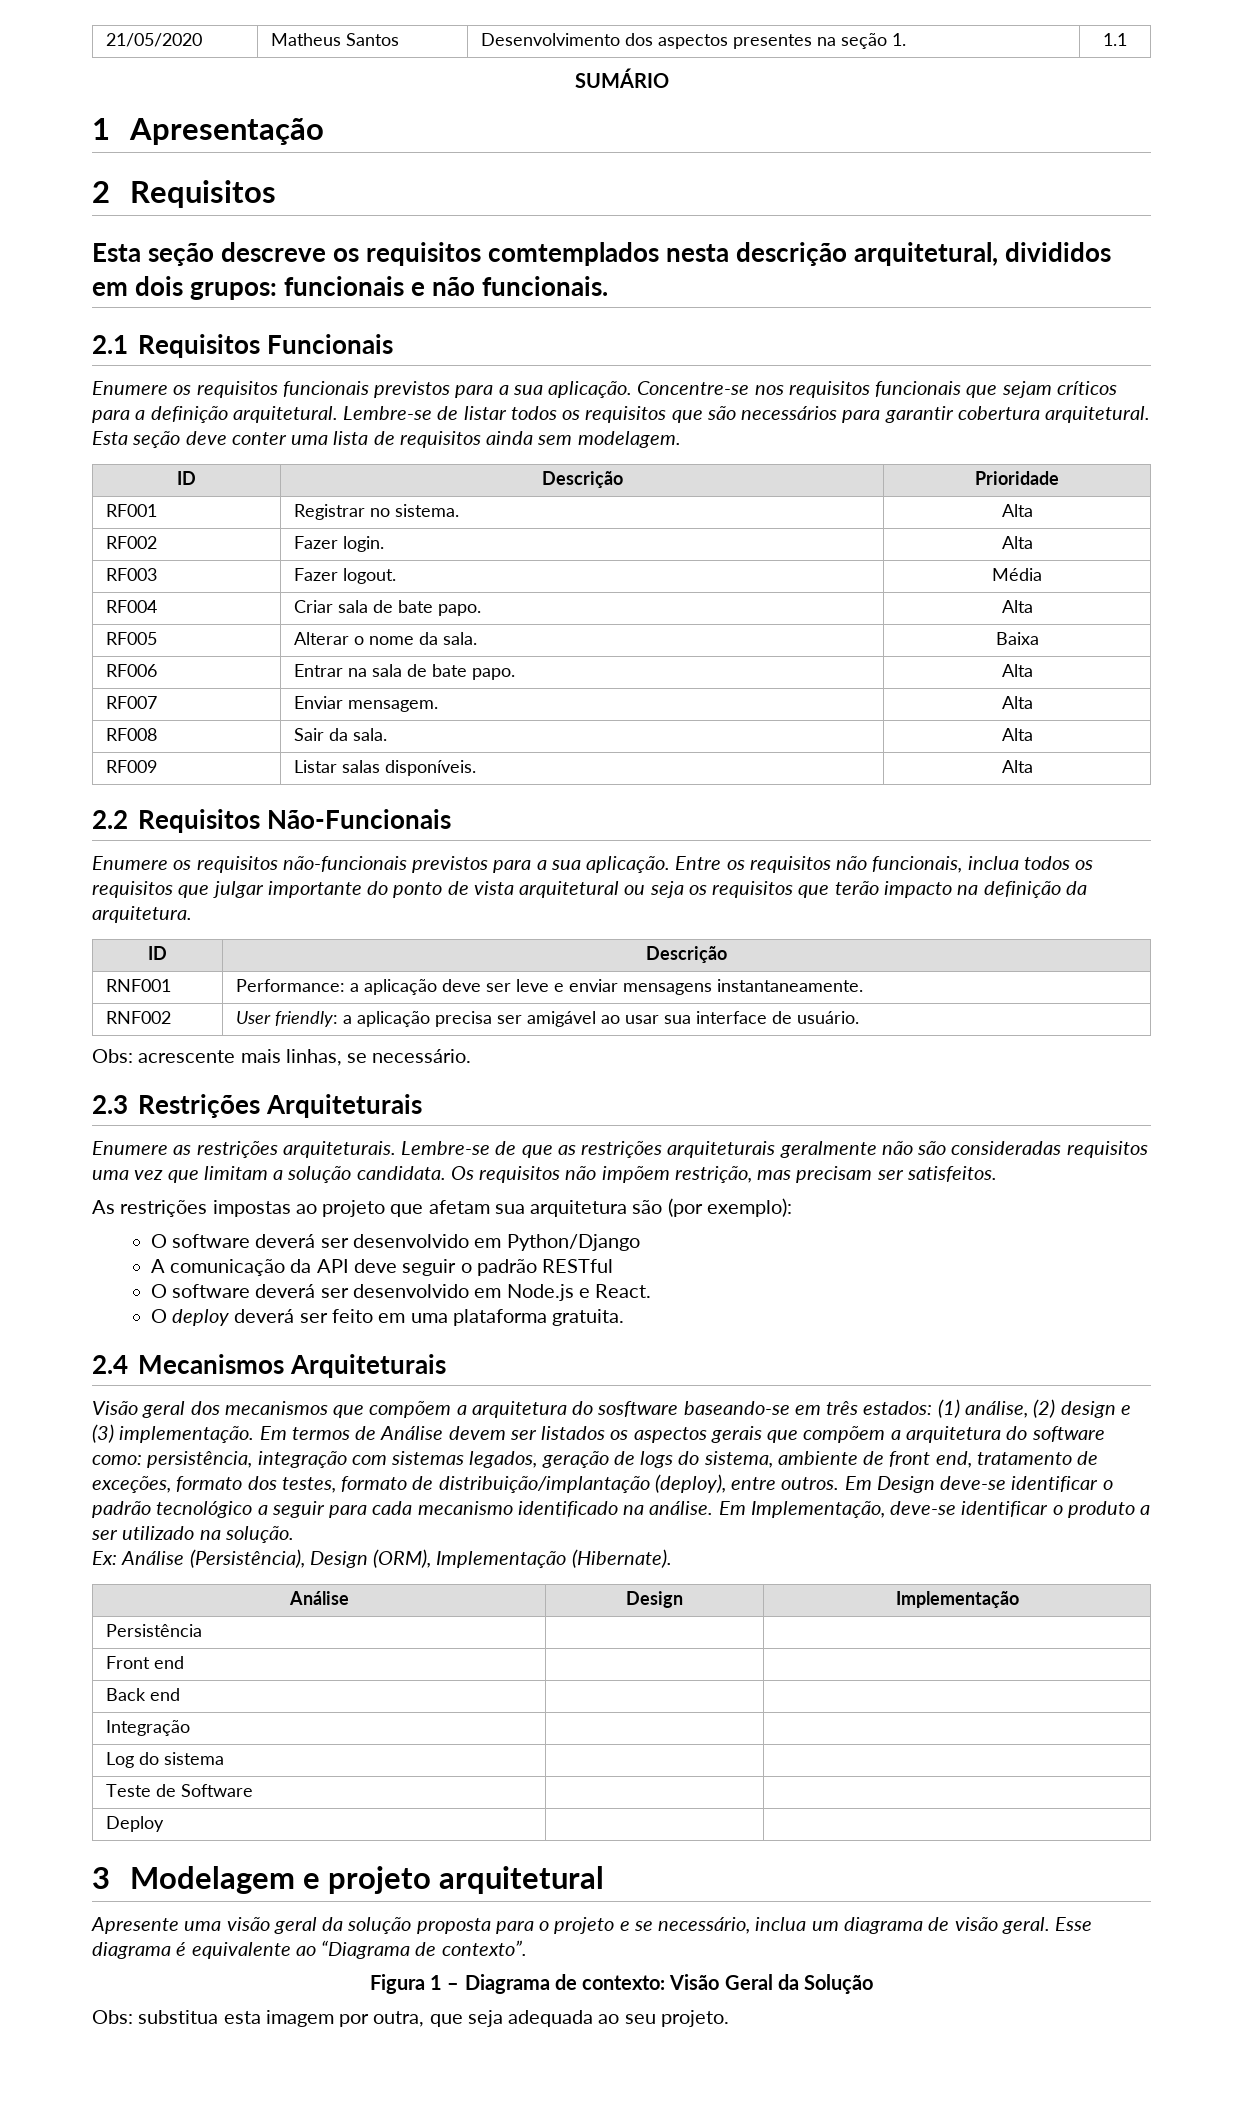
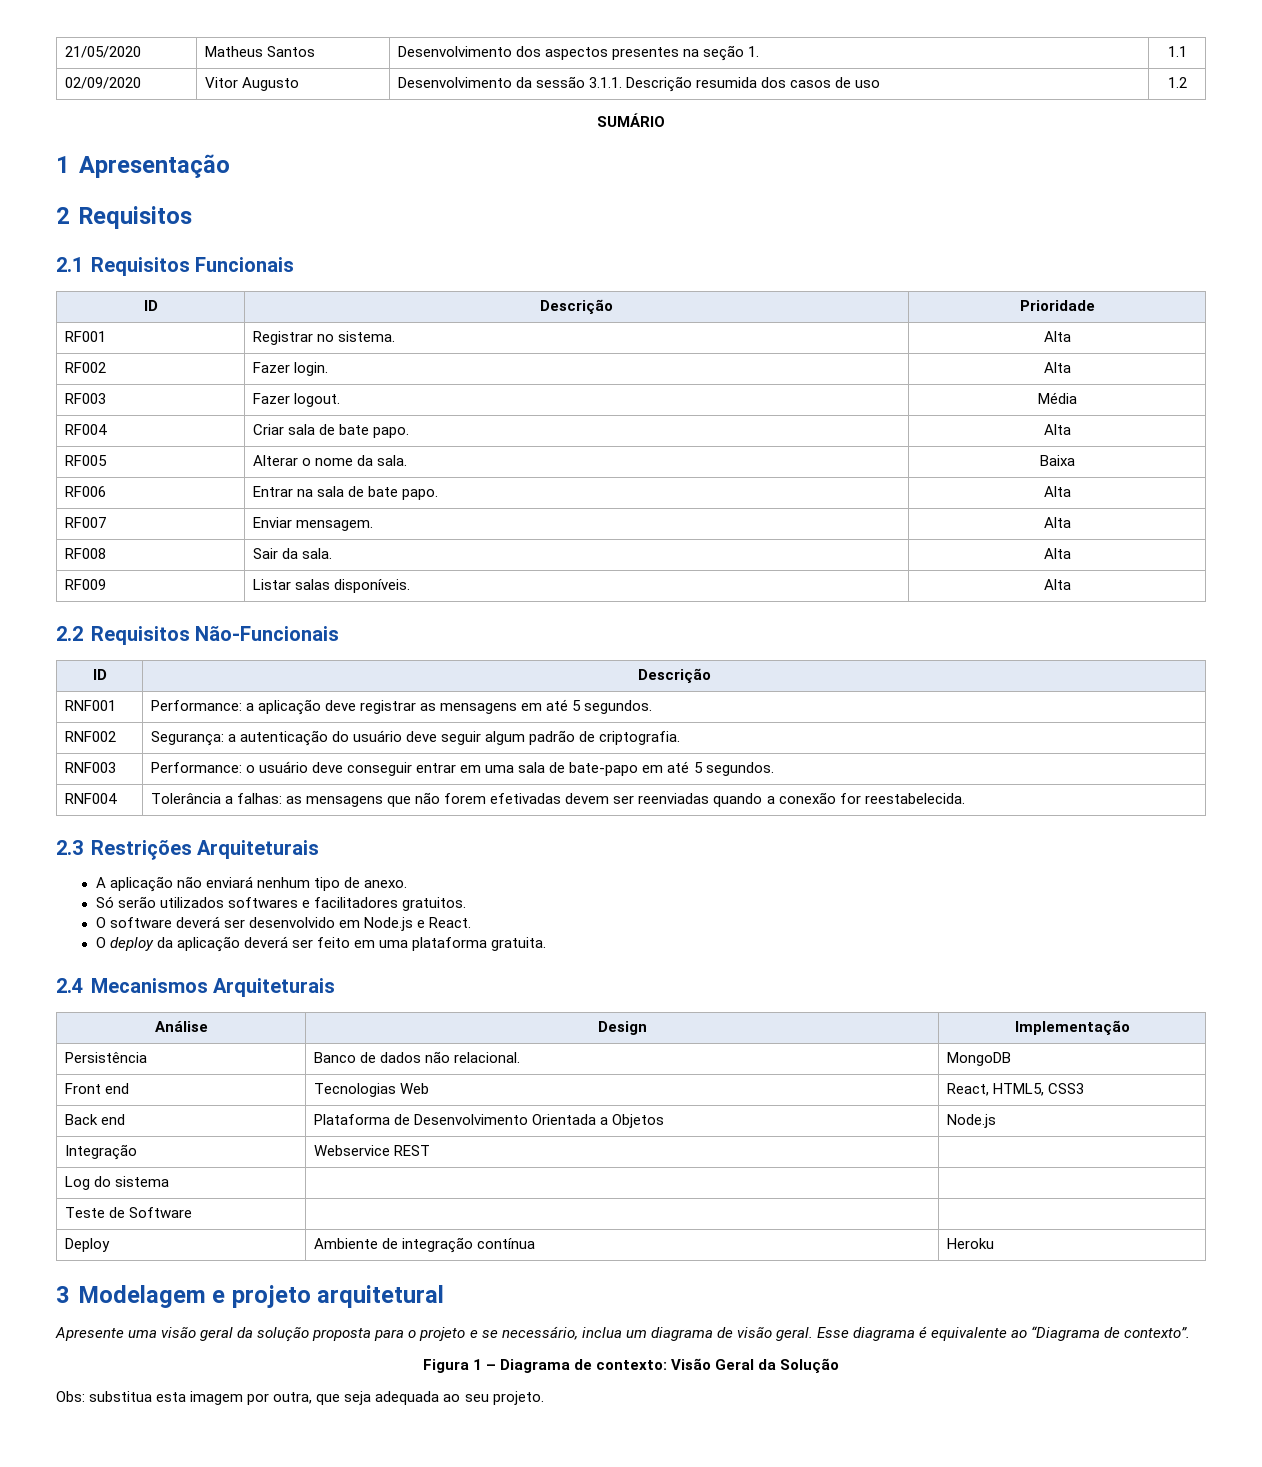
(1127, 39) none -> [64,77,141,89] [204,77,299,91] [397,76,881,92] [1167,77,1187,88] // 02/09/2020 | Vitor Augusto | Desenvolvimento da sessão 3.1.1. Descrição resumida dos casos de uso | 1.2
[92,242,1112,266] [92,276,609,300] [92,334,393,358] [92,381,1117,398] [92,406,1151,423] [92,431,681,448] Esta seção descreve os requisitos comtemplados nesta descrição arquitetural, divididos em dois grupos: funcionais e não funcionais. // 2.1 Requisitos Funcionais // Enumere os requisitos funcionais previstos para a sua aplicação. Concentre-se nos requisitos funcionais que sejam críticos para a definição arquitetural. Lembre-se de listar todos os requisitos que são necessários para garantir cobertura arquitetural. Esta seção deve conter uma lista de requisitos ainda sem modelagem. -> [56,257,294,276] 2.1 Requisitos Funcionais
[92,856,1094,873] [92,881,1087,898] [92,906,192,923] // Enumere os requisitos não-funcionais previstos para a sua aplicação. Entre os requisitos não funcionais, inclua todos os requisitos que julgar importante do ponto de vista arquitetural ou seja os requisitos que terão impacto na definição da arquitetura. -> (339, 633) none
[485,979,863,995] [105,1011,171,1024] [235,1011,859,1027] [92,1049,472,1066] [92,1094,422,1118] [92,1141,1148,1158] [92,1166,997,1183] [92,1198,792,1217] [150,1234,640,1251] [150,1259,614,1276] ser leve e enviar mensagens instantaneamente. // RNF002 | User friendly: a aplicação precisa ser amigável ao usar sua interface de usuário. // Obs: acrescente mais linhas, se necessário. // 2.3 Restrições Arquiteturais // Enumere as restrições arquiteturais. Lembre-se de que as restrições arquiteturais geralmente não são consideradas requisitos uma vez que limitam a solução candidata. Os requisitos não impõem restrição, mas precisam ser satisfeitos. // As restrições impostas ao projeto que afetam sua arquitetura são (por exemplo): // O software deverá ser desenvolvido em Python/Django // A comunicação da API deve seguir o padrão RESTful -> [360,699,653,714] [64,731,116,742] [150,730,681,746] [64,762,116,773] [150,761,774,776] [64,793,117,804] [150,792,965,807] [56,840,319,860] [95,876,407,892] [95,896,466,911] registrar as mensagens em até 5 segundos. // RNF002 | Segurança: a autenticação do usuário deve seguir algum padrão de criptografia. // RNF003 | Performance: o usuário deve conseguir entrar em uma sala de bate-papo em até 5 segundos. // RNF004 | Tolerância a falhas: as mensagens que não forem efetivadas devem ser reenviadas quando a conexão for reestabelecida. // 2.3 Restrições Arquiteturais // A aplicação não enviará nenhum tipo de anexo. // Só serão utilizados softwares e facilitadores gratuitos.
(230, 1317) none -> [156,936,240,952] da aplicação
[92,1399,1131,1418] [92,1424,1105,1443] [92,1451,1099,1468] [92,1474,1113,1493] [92,1501,1151,1518] [91,1526,294,1543] [92,1549,672,1568] [288,1591,349,1605] [626,1591,683,1608] [895,1591,1019,1608] [105,1624,202,1637] [105,1656,184,1669] [105,1688,180,1701] // Visão geral dos mecanismos que compõem a arquitetura do sosftware baseando-se em três estados: (1) análise, (2) design e (3) implementação. Em termos de Análise devem ser listados os aspectos gerais que compõem a arquitetura do software como: persistência, integração com sistemas legados, geração de logs do sistema, ambiente de front end, tratamento de exceções, formato dos testes, formato de distribuição/implantação (deploy), entre outros. Em Design deve-se identificar o padrão tecnológico a seguir para cada mecanismo identificado na análise. Em Implementação, deve-se identificar o produto a ser utilizado na solução. // Ex: Análise (Persistência), Design (ORM), Implementação (Hibernate). // Análise | Design | Implementação // Persistência | | // Front end | | // Back end | | -> [154,1021,208,1032] [597,1021,647,1035] [1014,1020,1130,1035] [64,1052,147,1063] [313,1051,521,1063] [946,1052,1011,1066] [64,1083,129,1094] [313,1083,429,1097] [946,1083,1084,1096] [64,1114,125,1125] [313,1114,665,1128] [946,1114,996,1128] // Análise | Design | Implementação // Persistência | Banco de dados não relacional. | MongoDB // Front end | Tecnologias Web | React, HTML5, CSS3 // Back end | Plataforma de Desenvolvimento Orientada a Objetos | Node.js
(190, 1728) none -> [313,1145,430,1156] Webservice REST
(164, 1824) | -> [313,1237,536,1253] [946,1238,994,1249] Ambiente de integração contínua | Heroku

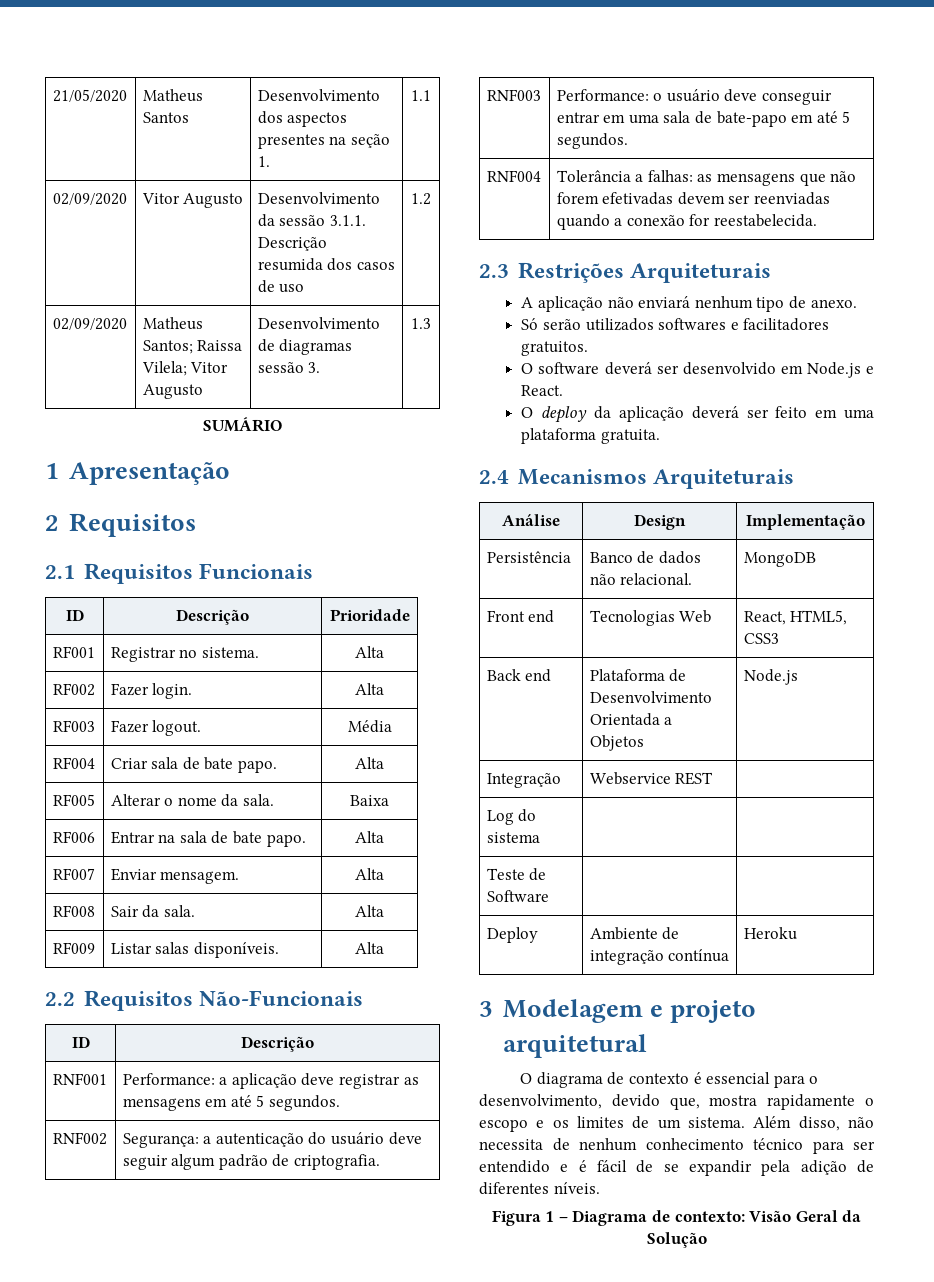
(1187, 82) none -> [52,318,127,330] [142,317,203,330] [142,340,243,354] [141,361,229,376] [142,384,203,399] [257,317,380,329] [257,339,353,355] [257,362,321,373] [411,318,431,329] // 02/09/2020 | Matheus Santos; Raissa Vilela; Vitor Augusto | Desenvolvimento de diagramas sessão 3. | 1.3
[55,1326,1191,1342] Apresente uma visão geral da solução proposta para o projeto e se necessário, inclua um diagrama de visão geral. Esse diagrama é equivalente ao “Diagrama de contexto”. -> [520,1072,819,1088] [479,1094,874,1110] [479,1116,874,1132] [479,1138,875,1154] [479,1160,874,1176] [479,1182,600,1195] O diagrama de contexto é essencial para o desenvolvimento, devido que, mostra rapidamente o escopo e os limites de um sistema. Além disso, não necessita de nenhum conhecimento técnico para ser entendido e é fácil de se expandir pela adição de diferentes níveis.
[56,1391,544,1405] // Obs: substitua esta imagem por outra, que seja adequada ao seu projeto. -> (707, 1240) none

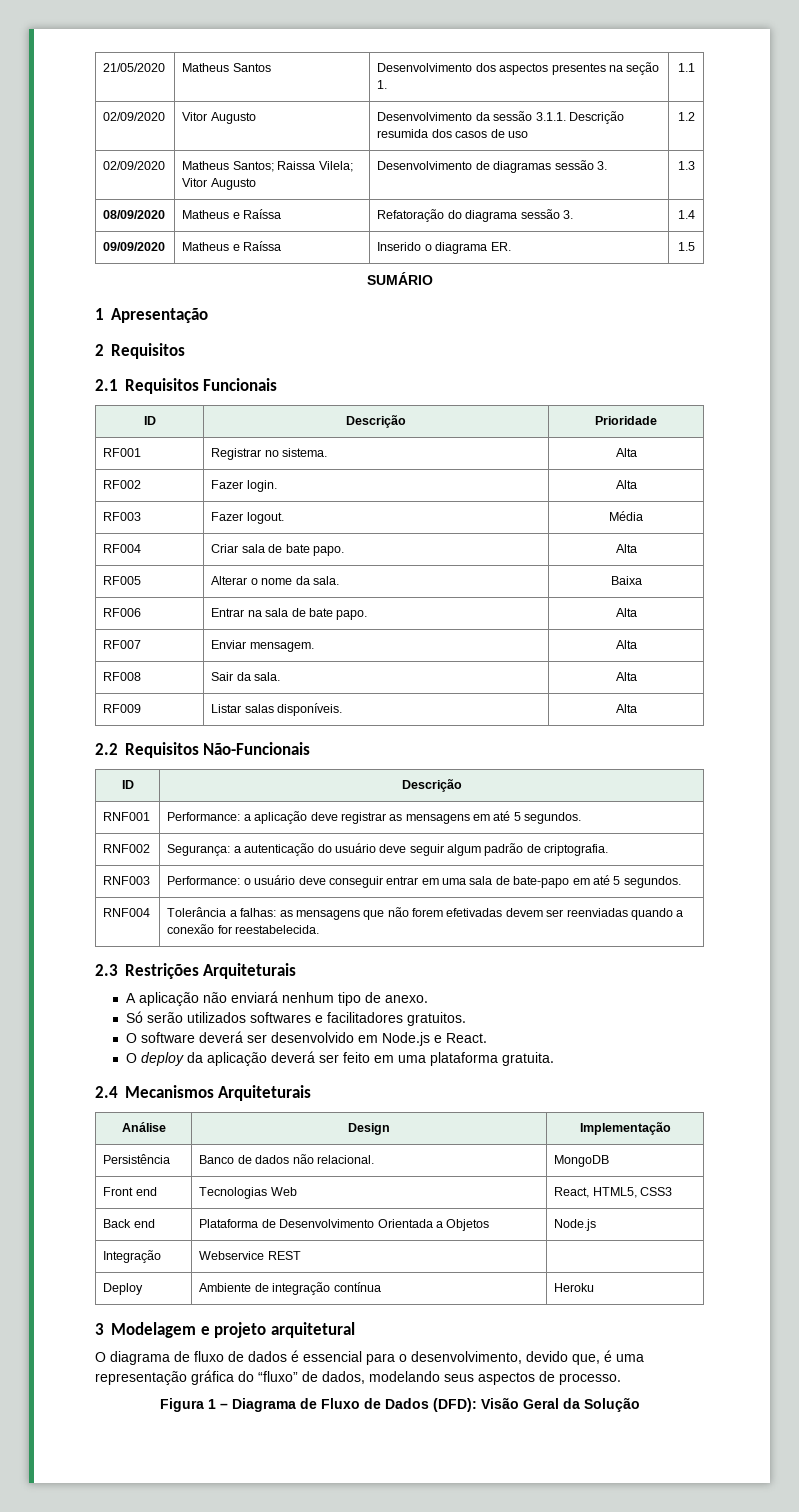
(431, 323) none -> [103,210,166,219] [182,209,282,219] [377,209,573,222] [677,210,695,219] [103,242,166,251] [182,241,282,251] [377,242,511,254] [677,242,695,251] // 08/09/2020 | Matheus e Raíssa | Refatoração do diagrama sessão 3. | 1.4 // 09/09/2020 | Matheus e Raíssa | Inserido o diagrama ER. | 1.5
[486,809,537,825] [486,832,540,843] [486,868,547,881] [486,890,549,902] // Log do sistema | | // Teste de Software | | -> (301, 1255) none
[628,1073,689,1084] contexto -> [194,1351,287,1362] fluxo de dados
[709,1094,874,1110] [479,1116,874,1132] [479,1138,875,1154] [479,1160,874,1176] [479,1182,600,1195] mostra rapidamente o escopo e os limites de um sistema. Além disso, não necessita de nenhum conhecimento técnico para ser entendido e é fácil de se expandir pela adição de diferentes níveis. -> [604,1350,644,1362] [95,1370,621,1385] é uma representação gráfica do “fluxo” de dados, modelando seus aspectos de processo.
[674,1211,745,1222] contexto: -> [320,1398,477,1412] Fluxo de Dados (DFD):

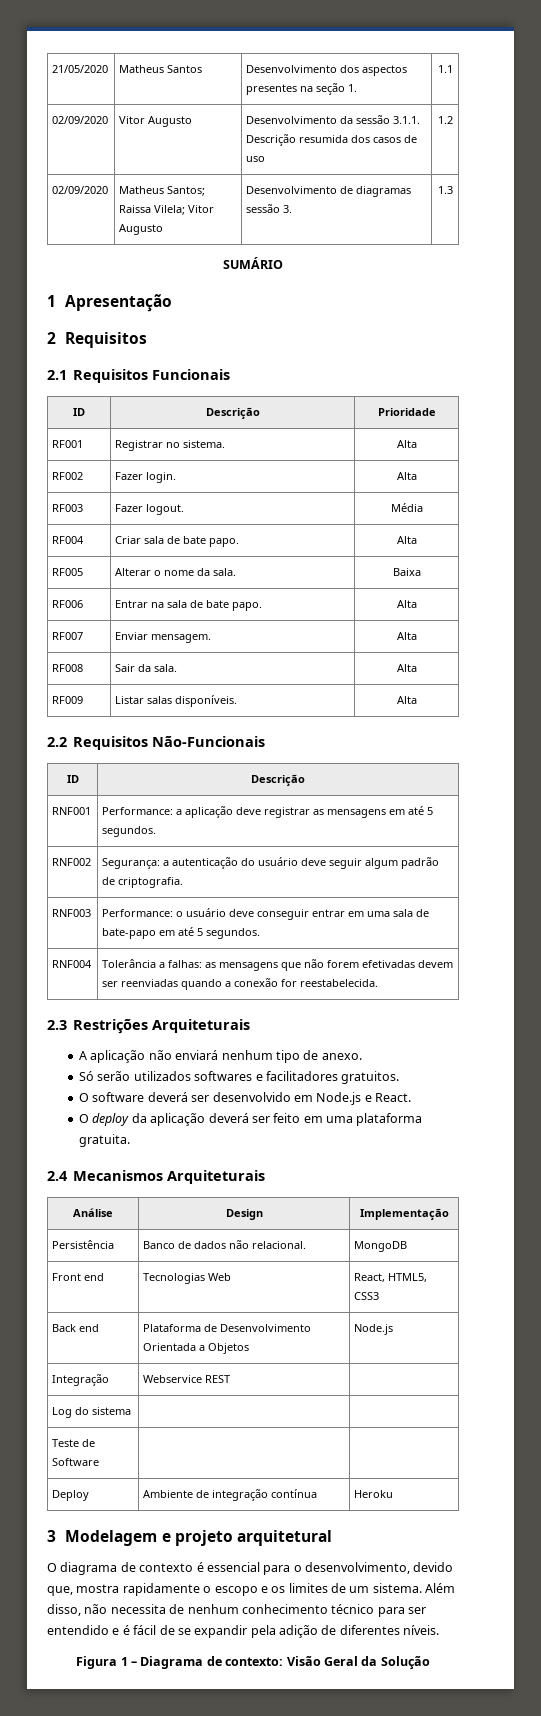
[103,210,166,219] [182,209,282,219] [377,209,573,222] [677,210,695,219] [103,242,166,251] [182,241,282,251] [377,242,511,254] [677,242,695,251] // 08/09/2020 | Matheus e Raíssa | Refatoração do diagrama sessão 3. | 1.4 // 09/09/2020 | Matheus e Raíssa | Inserido o diagrama ER. | 1.5 -> (453, 190) none
(301, 1255) none -> [52,1407,132,1418] [52,1439,96,1447] [52,1458,100,1466] // Log do sistema | | // Teste de Software | |
[194,1351,287,1362] fluxo de dados -> [139,1563,194,1572] contexto
[604,1350,644,1362] [95,1370,621,1385] é uma representação gráfica do “fluxo” de dados, modelando seus aspectos de processo. -> [76,1583,456,1596] [47,1604,426,1617] [47,1625,440,1638] mostra rapidamente o escopo e os limites de um sistema. Além disso, não necessita de nenhum conhecimento técnico para ser entendido e é fácil de se expandir pela adição de diferentes níveis.
[320,1398,477,1412] Fluxo de Dados (DFD): -> [225,1657,284,1666] contexto:

